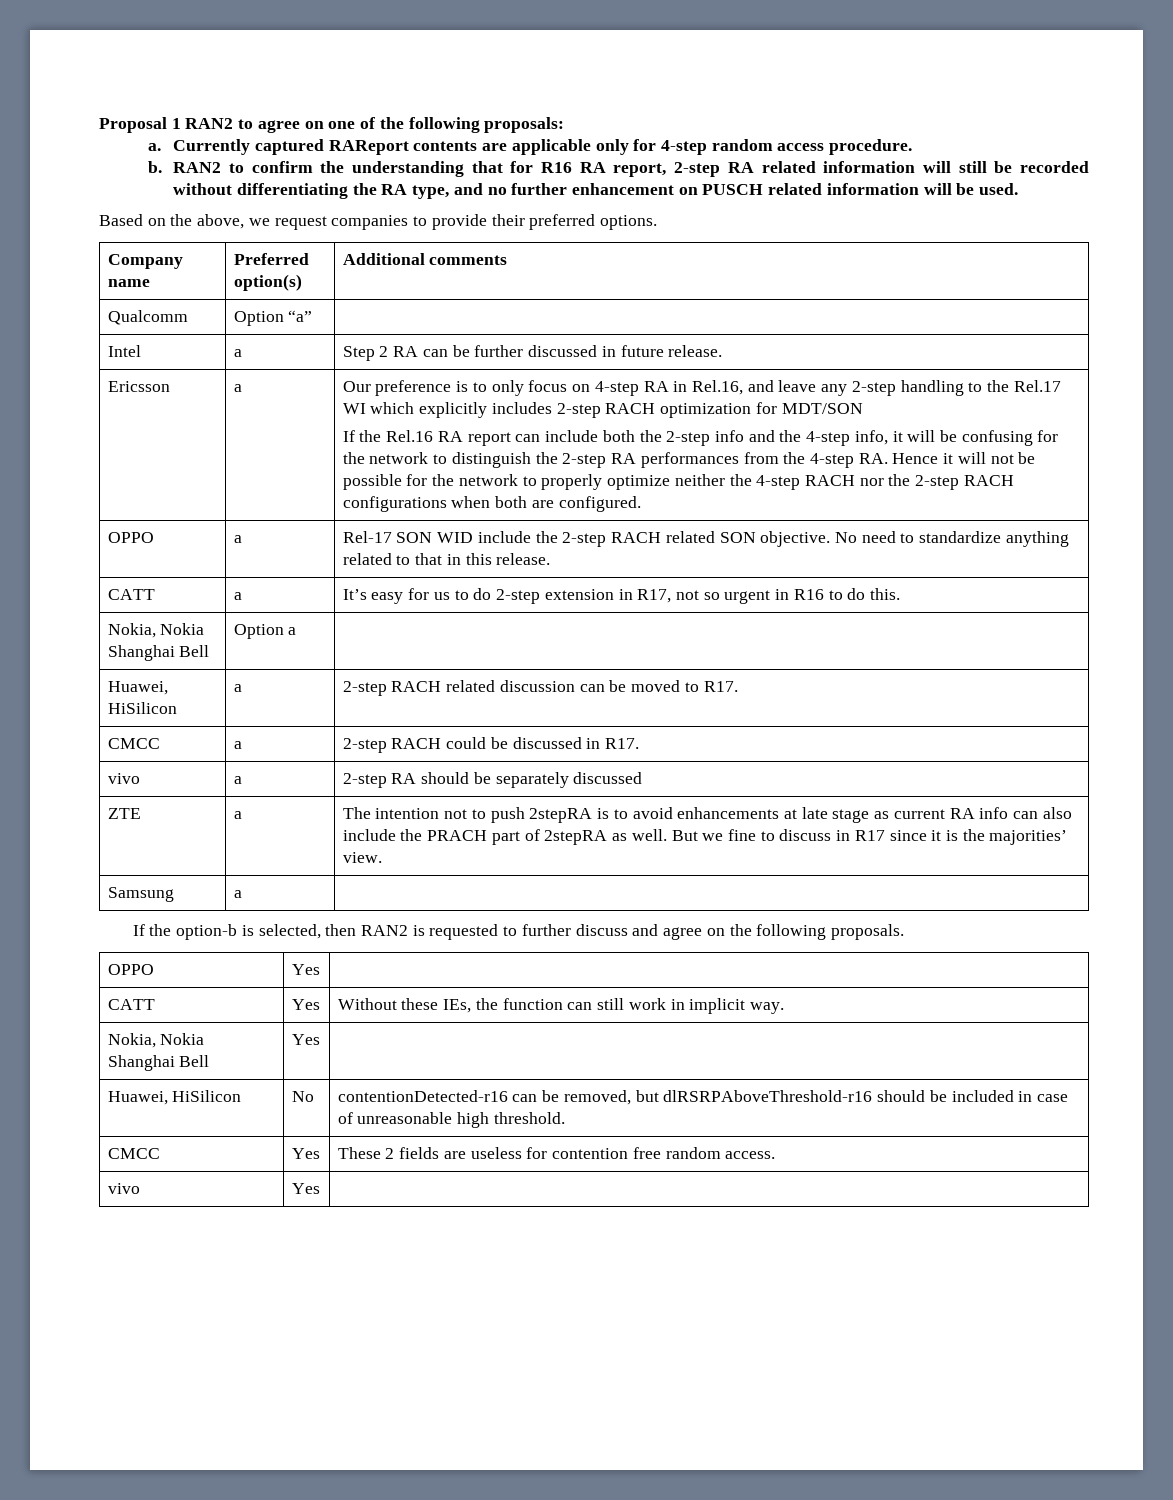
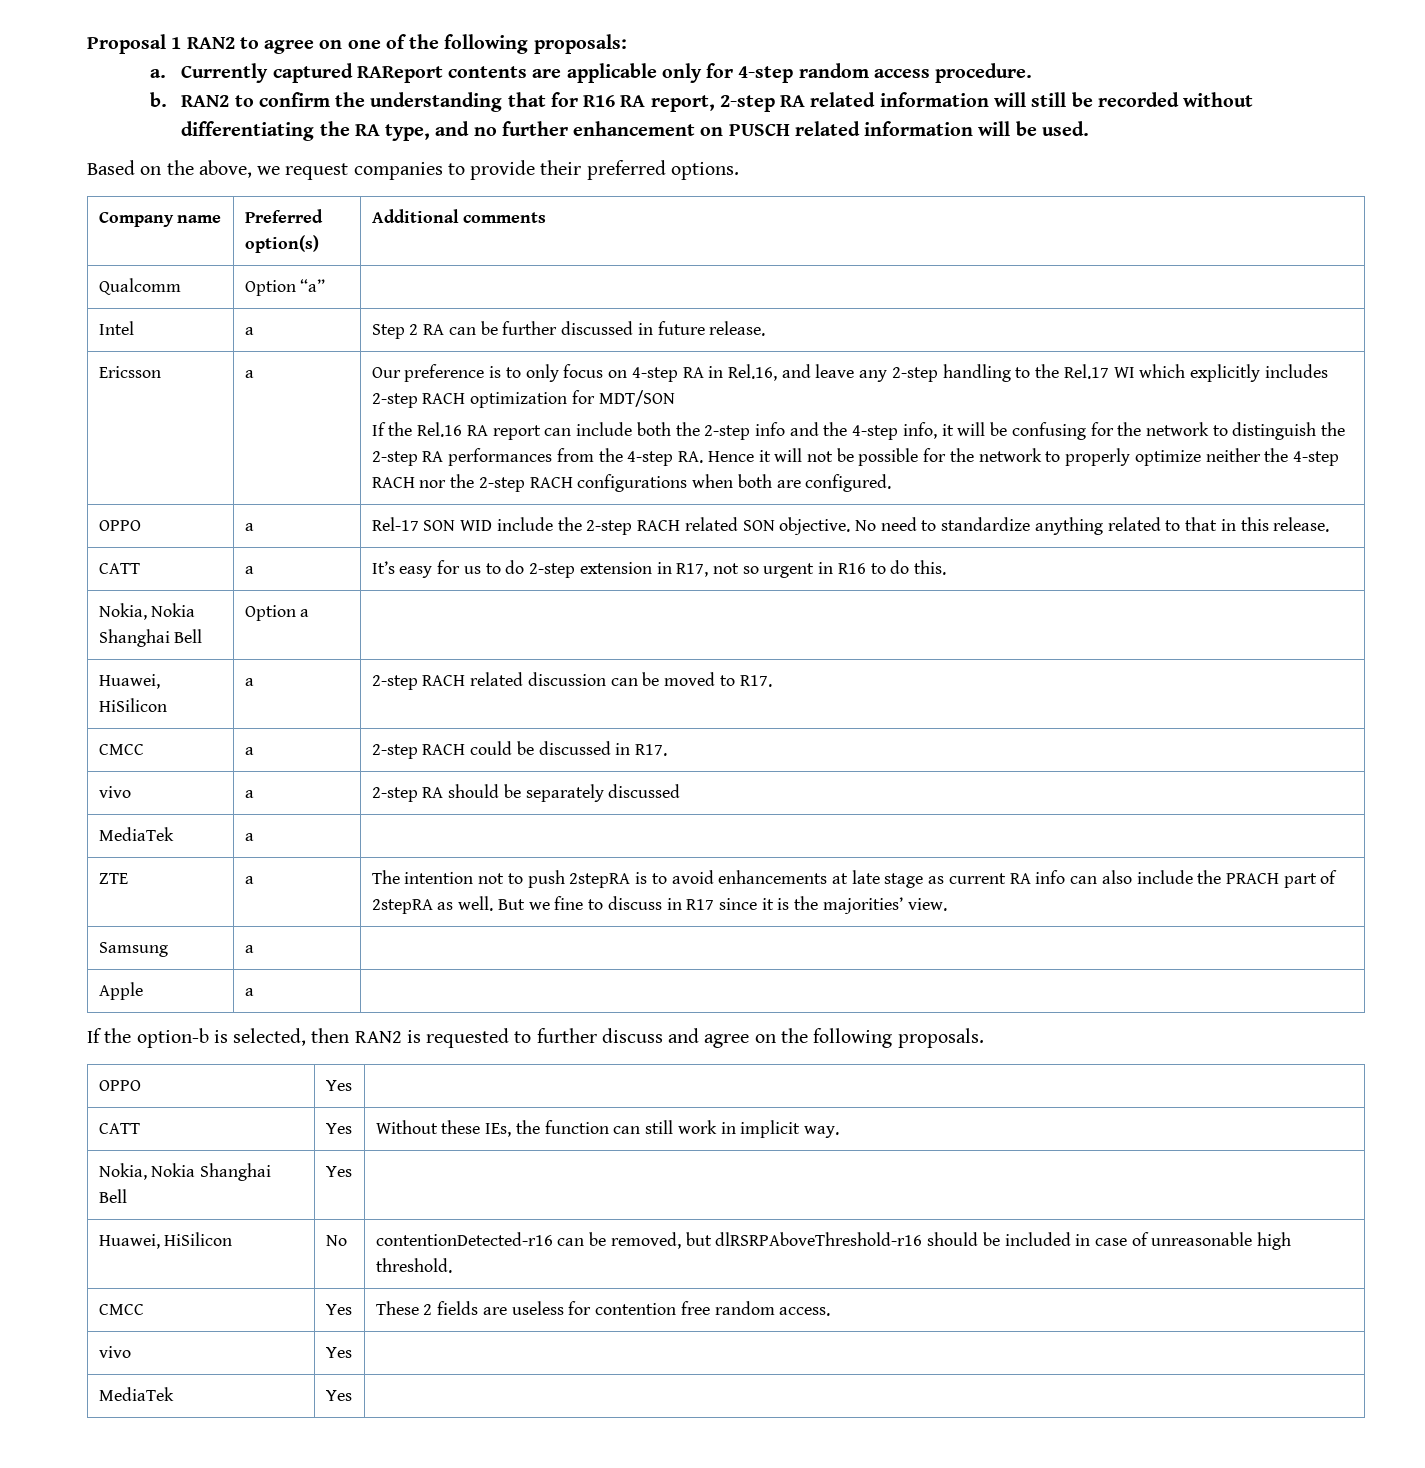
(643, 778) none -> [98,827,174,841] [244,833,254,841] // MediaTek | a |
(242, 894) none -> [98,982,143,1000] [244,988,254,996] // Apple | a |
(320, 1188) none -> [98,1387,174,1401] [325,1390,352,1401] // MediaTek | Yes |

